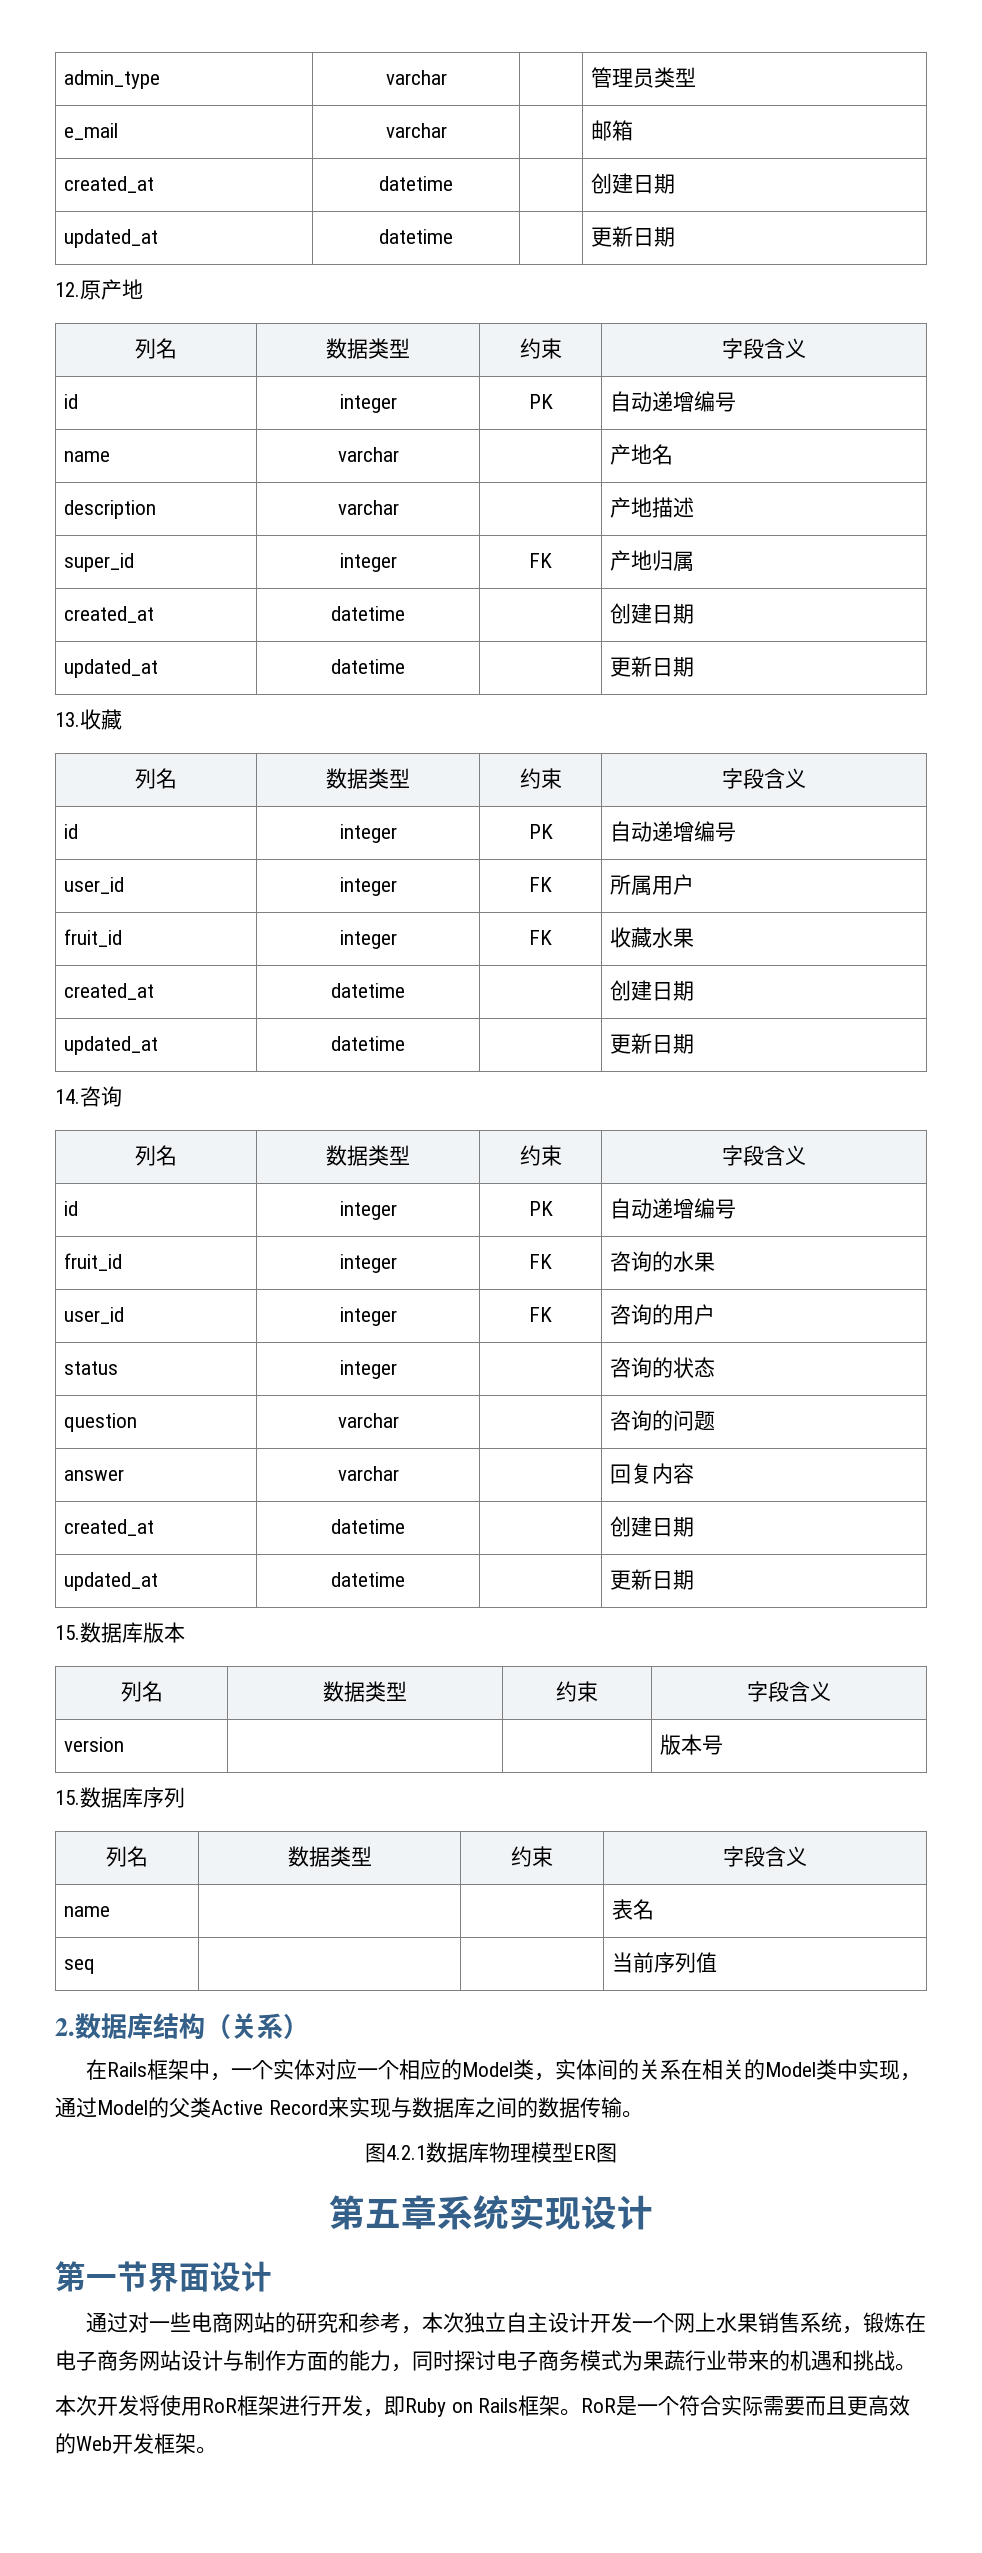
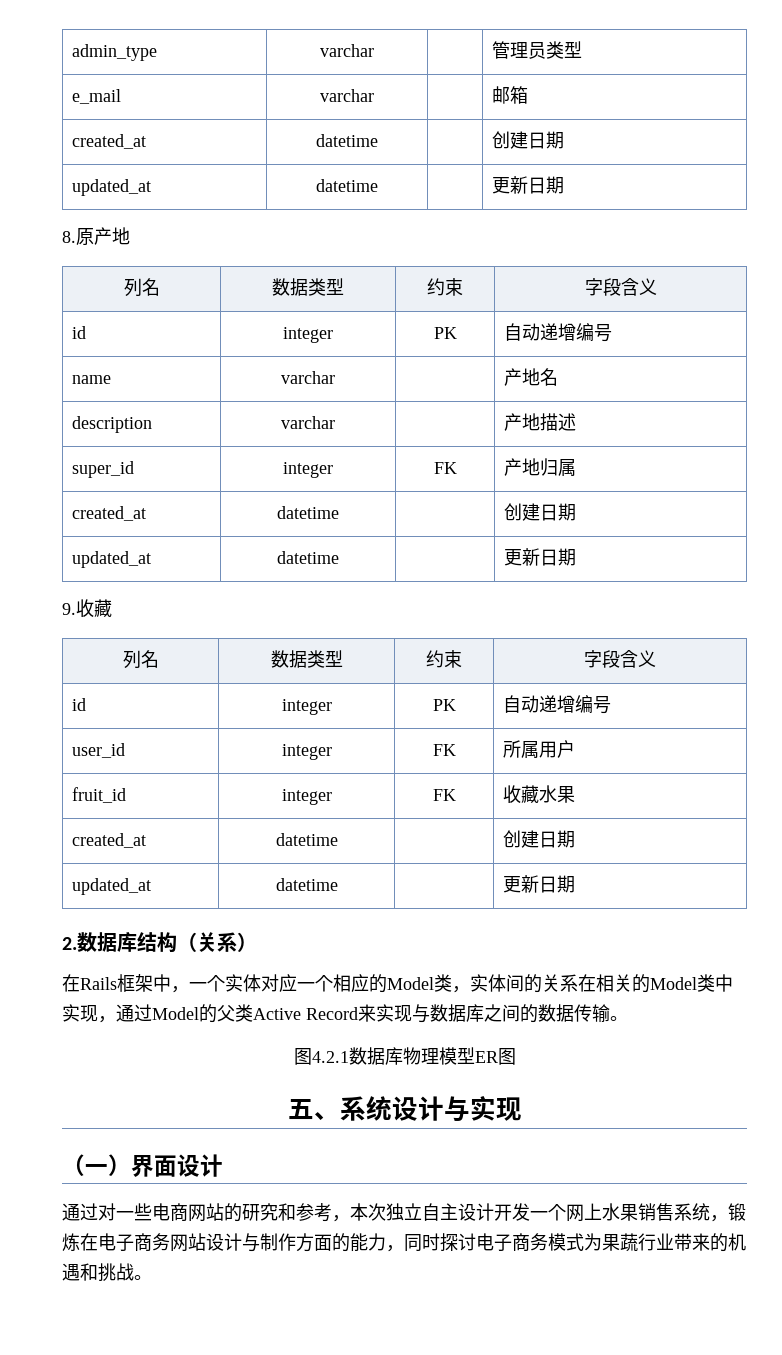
[55,282,80,297] 12. -> [62,231,76,243] 8.
[55,712,80,727] 13. -> [62,603,76,615] 9.
[55,1086,122,1107] [135,1145,177,1166] [326,1145,411,1166] [519,1145,562,1166] [722,1145,806,1166] [63,1201,78,1216] [339,1201,397,1220] [528,1201,553,1216] [609,1198,736,1219] [63,1253,122,1271] [339,1254,397,1273] [529,1254,552,1269] [609,1251,715,1272] [63,1307,124,1324] [339,1307,397,1326] [529,1307,552,1322] [609,1304,715,1325] [63,1361,118,1375] [339,1360,397,1379] [609,1357,715,1378] [63,1413,137,1432] [337,1413,399,1428] [609,1410,715,1431] [63,1469,124,1481] [337,1466,399,1481] [609,1463,694,1484] [63,1519,154,1536] [331,1519,406,1534] [609,1516,694,1537] [63,1572,158,1591] [331,1572,406,1587] [609,1569,694,1590] [55,1622,185,1643] [120,1681,163,1702] [323,1681,408,1702] [556,1681,598,1702] [747,1681,831,1702] [63,1737,124,1752] [659,1734,723,1755] [55,1787,185,1808] [106,1846,148,1867] [287,1846,372,1867] [511,1846,553,1867] [723,1846,807,1867] [63,1906,110,1917] [611,1899,654,1920] [63,1959,95,1974] [611,1952,717,1973] // 14.咨询 // 列名 | 数据类型 | 约束 | 字段含义 // id | integer | PK | 自动递增编号 // fruit_id | integer | FK | 咨询的水果 // user_id | integer | FK | 咨询的用户 // status | integer | | 咨询的状态 // question | varchar | | 咨询的问题 // answer | varchar | | 回复内容 // created_at | datetime | | 创建日期 // updated_at | datetime | | 更新日期 // 15.数据库版本 // 列名 | 数据类型 | 约束 | 字段含义 // version | | | 版本号 // 15.数据库序列 // 列名 | 数据类型 | 约束 | 字段含义 // name | | | 表名 // seq | | | 当前序列值 -> (575, 884) none
[329,2195,653,2230] [55,2261,148,2292] 第五章系统实现设计 // 第一节 -> [287,1096,522,1121] [62,1154,131,1176] 五、系统设计与实现 // （一）
[55,2395,911,2417] [55,2433,217,2454] // 本次开发将使用RoR框架进行开发，即Ruby on Rails框架。RoR是一个符合实际需要而且更高效的Web开发框架。 -> (152, 1277) none

